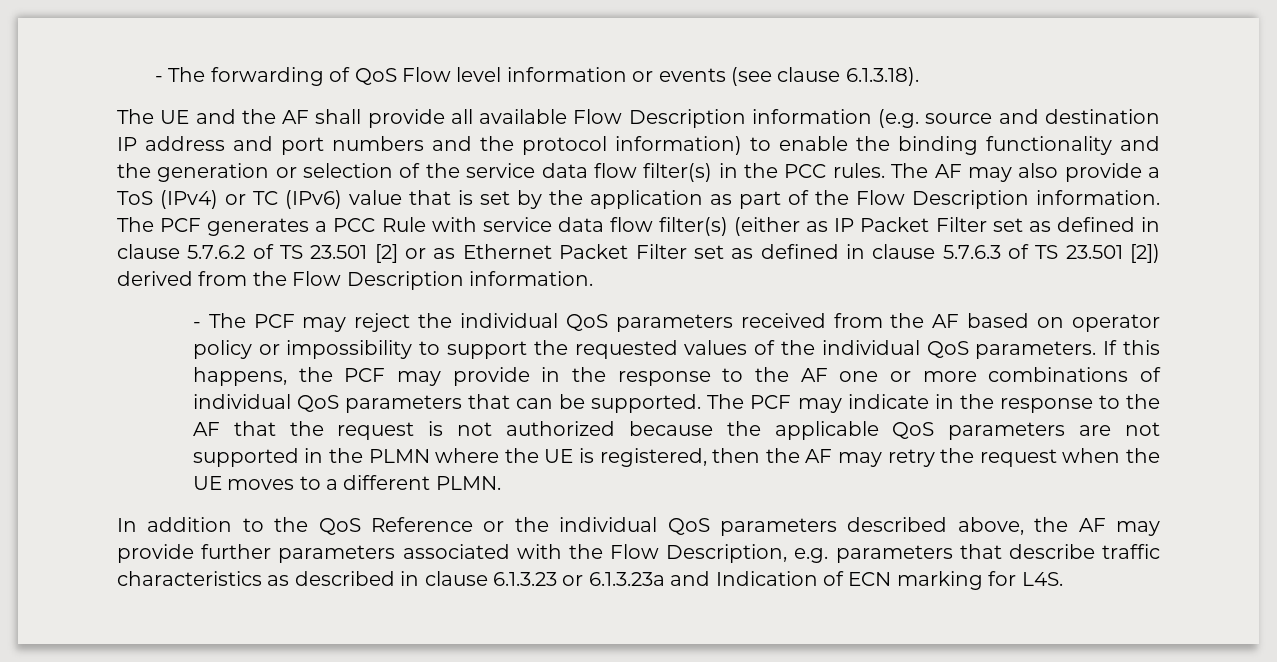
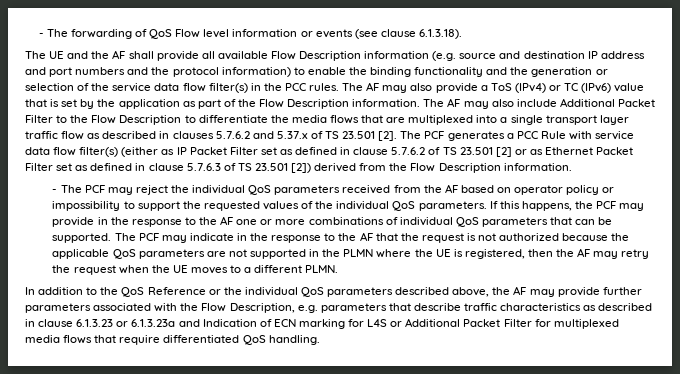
(154, 224) none -> [447,98,655,109] [25,115,629,125] [25,131,422,141] AF may also include Additional Packet Filter to the Flow Description to differentiate the media flows that are multiplexed into a single transport layer traffic flow as described in clauses 5.7.6.2 and 5.37.x of TS 23.501 [2]. The
[1021,572,1063,586] L4S. -> [367,318,619,329] [25,335,320,345] L4S or Additional Packet Filter for multiplexed media flows that require differentiated QoS handling.

